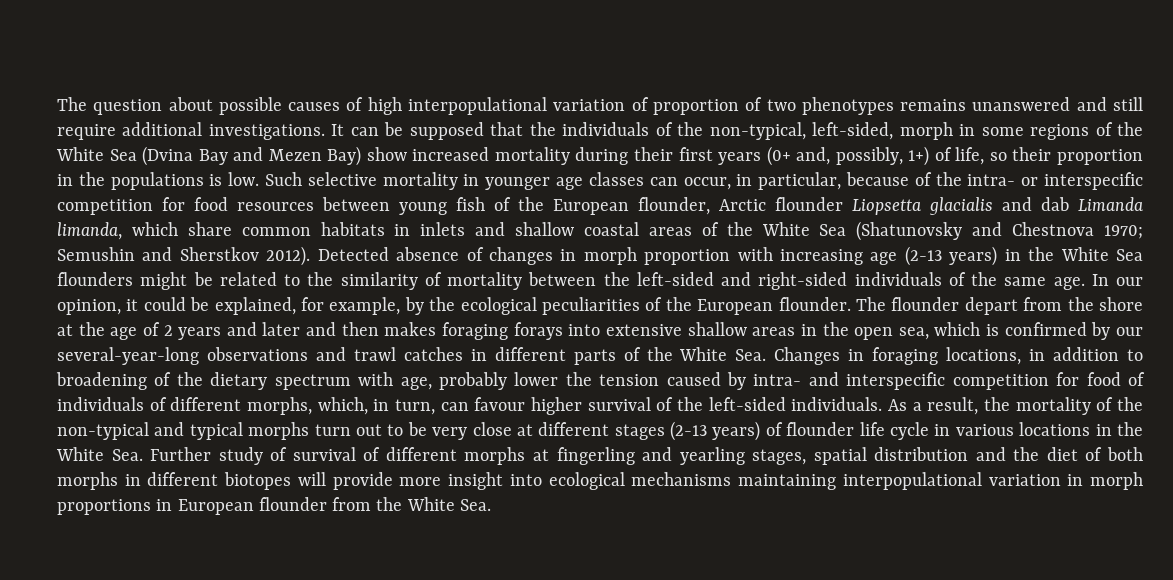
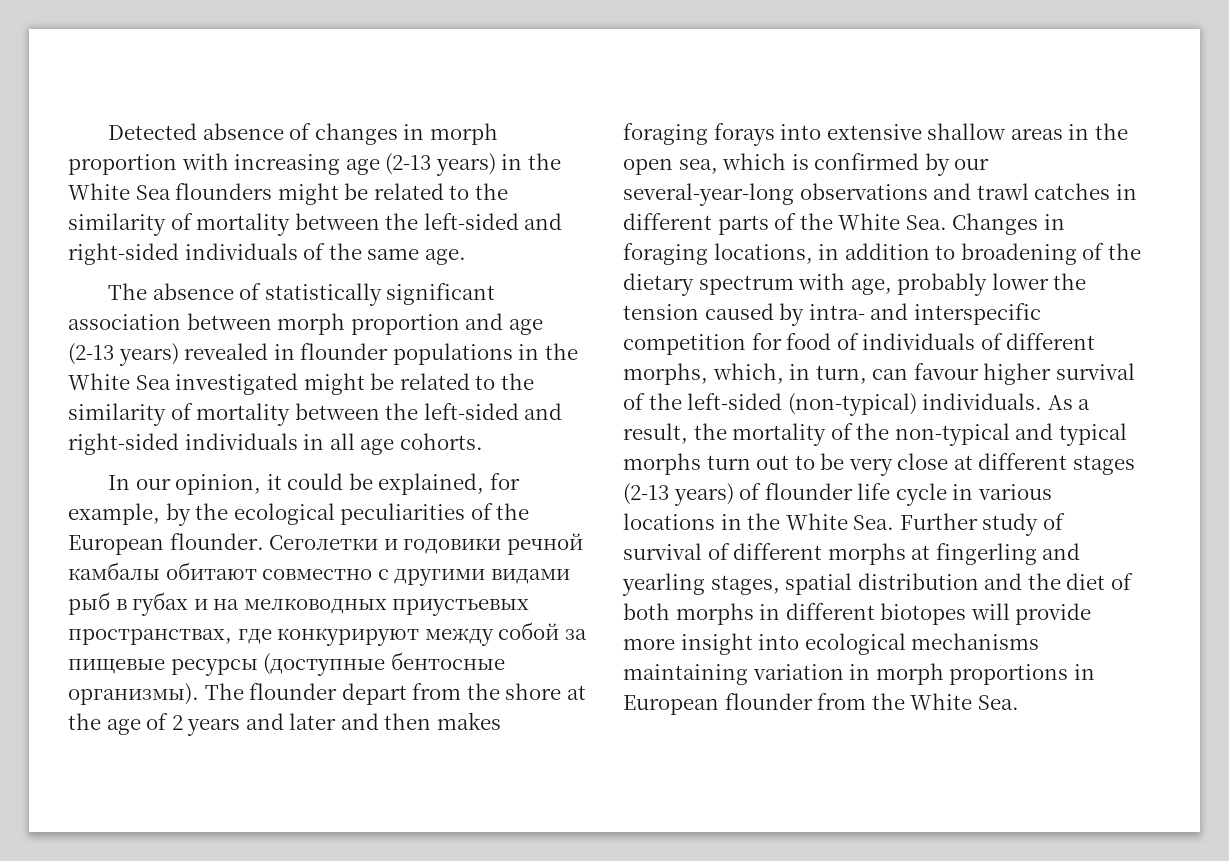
[57,97,1143,115] [57,122,1143,140] [56,146,1143,166] [57,172,1144,190] [57,197,1143,215] [57,221,1144,241] [57,246,311,266] The question about possible causes of high interpopulational variation of proportion of two phenotypes remains unanswered and still require additional investigations. It can be supposed that the individuals of the non-typical, left-sided, morph in some regions of the White Sea (Dvina Bay and Mezen Bay) show increased mortality during their first years (0+ and, possibly, 1+) of life, so their proportion in the populations is low. Such selective mortality in younger age classes can occur, in particular, because of the intra- or interspecific competition for food resources between young fish of the European flounder, Arctic flounder Liopsetta glacialis and dab Limanda limanda, which share common habitats in inlets and shallow coastal areas of the White Sea (Shatunovsky and Chestnova 1970; Semushin and Sherstkov 2012). -> (107, 131) none
(1085, 283) none -> [107,283,496,306] [68,313,543,335] [68,343,578,366] [68,373,534,395] [68,403,563,426] [68,433,483,455] // The absence of statistically significant association between morph proportion and age (2-13 years) revealed in flounder populations in the White Sea investigated might be related to the similarity of mortality between the left-sided and right-sided individuals in all age cohorts. //
(851, 304) none -> [269,533,583,555] [68,562,570,586] [68,592,530,616] [68,622,587,646] [68,652,505,676] [68,683,199,705] Сеголетки и годовики речной камбалы обитают совместно с другими видами рыб в губах и на мелководных приустьевых пространствах, где конкурируют между собой за пищевые ресурсы (доступные бентосные организмы).
(786, 404) none -> [787,393,917,416] (non-typical)
[842,472,982,490] interpopulational -> (748, 674) none

